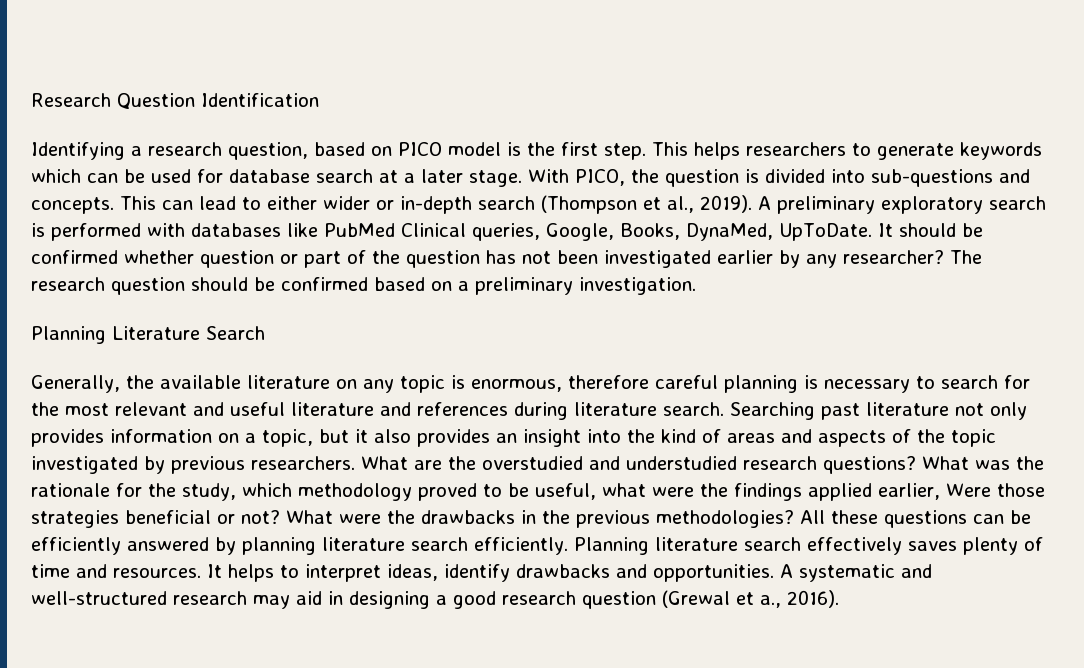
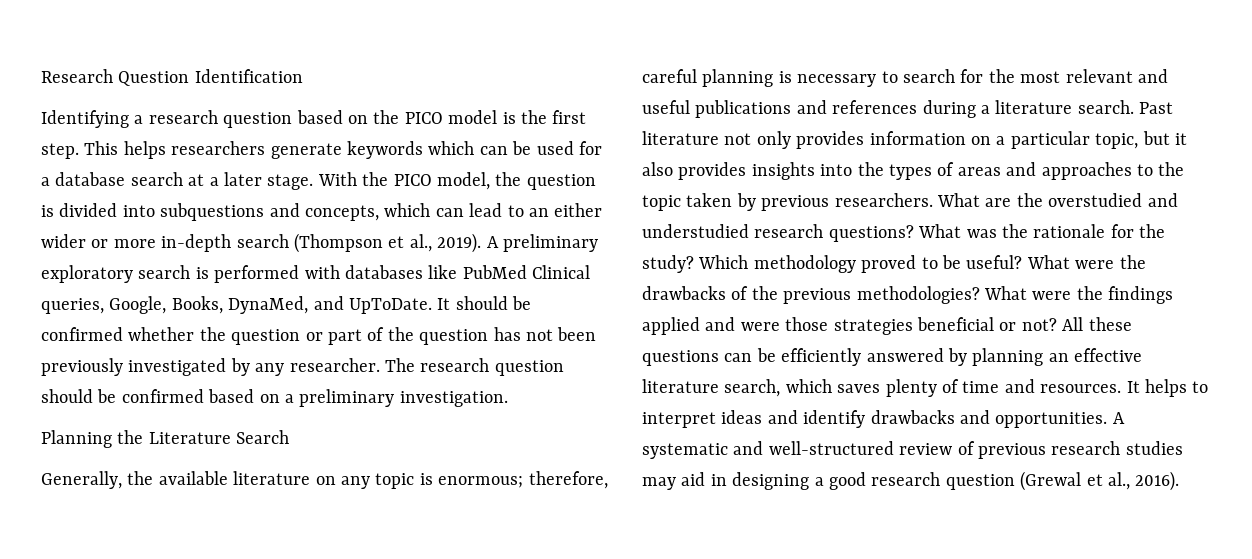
[228,142,392,160] question, based on -> [223,110,400,128] question based on the
[852,143,871,156] to -> (266, 148) none
(223, 176) none -> [41,177,50,186] a
[575,169,625,186] PICO, -> [362,172,490,190] the PICO model,
[871,169,1030,187] [31,196,156,214] sub-questions and concepts. This -> [160,203,431,221] subquestions and concepts, which
(261, 203) none -> [528,208,549,217] an
(394, 205) none -> [113,239,156,248] more
(773, 232) none -> [313,296,344,310] and
(194, 257) none -> [199,327,226,341] the
[604,250,773,268] investigated earlier -> [41,358,227,376] previously investigated
[843,250,944,264] researcher? -> [289,358,380,372] researcher.
(106, 335) none -> [117,430,144,444] the
[471,375,649,392] enormous, therefore -> [438,471,608,489] enormous; therefore,
[291,402,374,416] literature -> [695,100,792,118] publications
(568, 411) none -> [981,105,990,114] a
[730,402,860,420] Searching past -> [1139,102,1174,114] Past
(256, 438) none -> [1010,131,1090,149] particular
[496,429,581,447] an insight -> [751,162,815,180] insights
[661,429,696,443] kind -> [889,164,932,180] types
[818,429,911,447] aspects of -> [1041,162,1153,180] approaches to
[31,456,138,474] investigated -> [686,193,733,207] taken
[182,483,292,501] study, which -> [642,255,749,273] study? Which
[535,483,646,500] useful, what -> [966,255,1146,269] [642,286,1027,304] useful? What were the drawbacks of the previous methodologies? What
[878,483,991,500] earlier, Were -> [705,317,780,331] and were
[286,510,794,528] What were the drawbacks in the previous methodologies? -> (1057, 324) none
[322,537,902,555] literature search efficiently. Planning literature search effectively -> [1048,348,1143,362] [642,379,832,397] an effective literature search, which
[387,564,438,581] ideas, -> [721,410,798,424] ideas and
[173,591,247,605] research -> [899,441,1183,459] review of previous research studies
[760,595,781,608] a., -> [1108,472,1130,490] al.,

